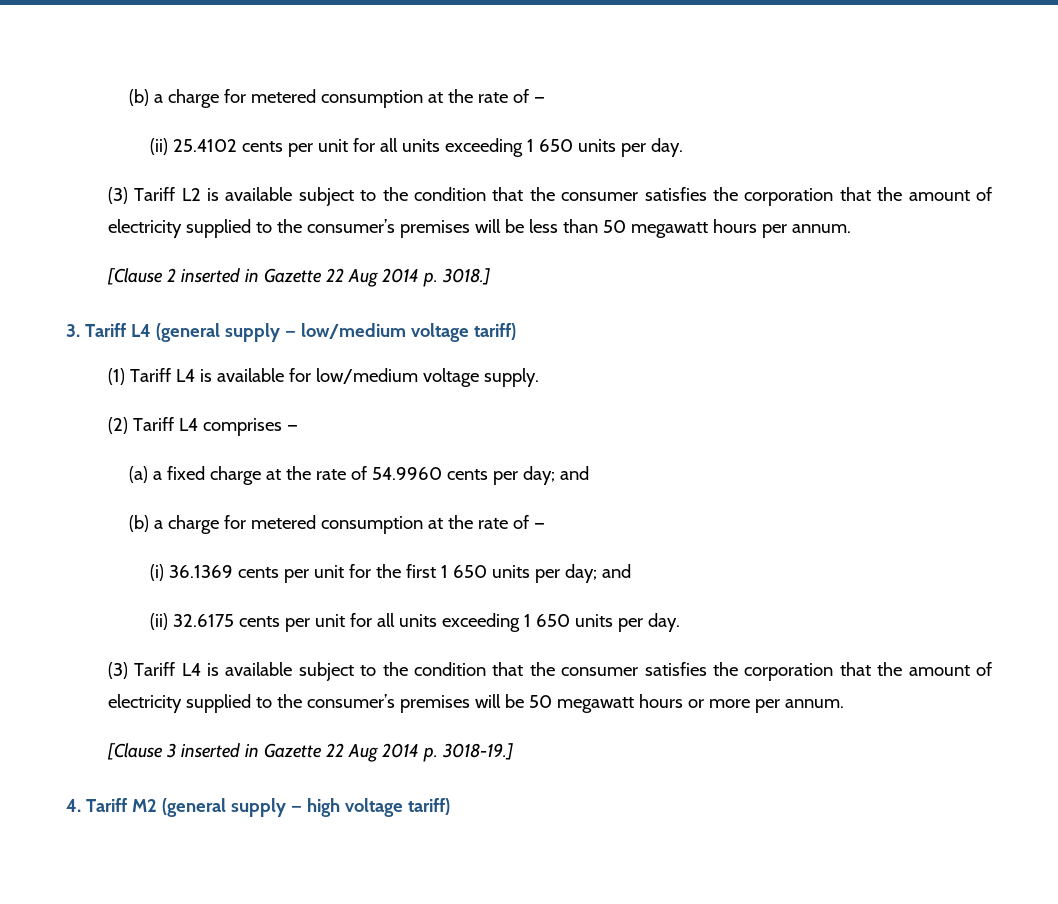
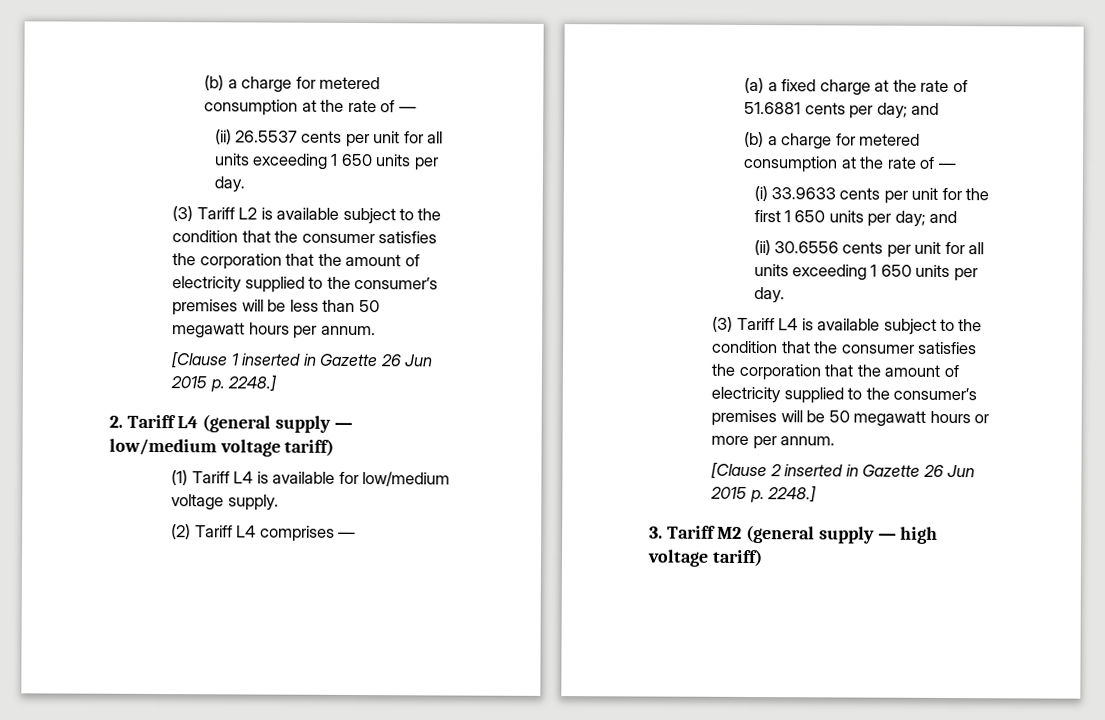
[172,139,237,152] 25.4102 -> [234,130,298,143] 26.5537
[166,268,490,287] [66,324,80,337] 2 inserted in Gazette 22 Aug 2014 p. 3018.] // 3. -> [230,353,434,367] [170,375,278,393] [109,415,123,428] 1 inserted in Gazette 26 Jun 2015 p. 2248.] // 2.
[371,467,442,480] 54.9960 -> [744,101,802,115] 51.6881
[168,565,233,578] 36.1369 -> [770,187,836,200] 33.9633
[172,614,234,627] 32.6175 -> [773,241,839,254] 30.6556
[165,743,513,762] [66,799,81,812] 3 inserted in Gazette 22 Aug 2014 p. 3018-19.] // 4. -> [769,464,976,478] [710,486,818,504] [649,526,663,539] 2 inserted in Gazette 26 Jun 2015 p. 2248.] // 3.

